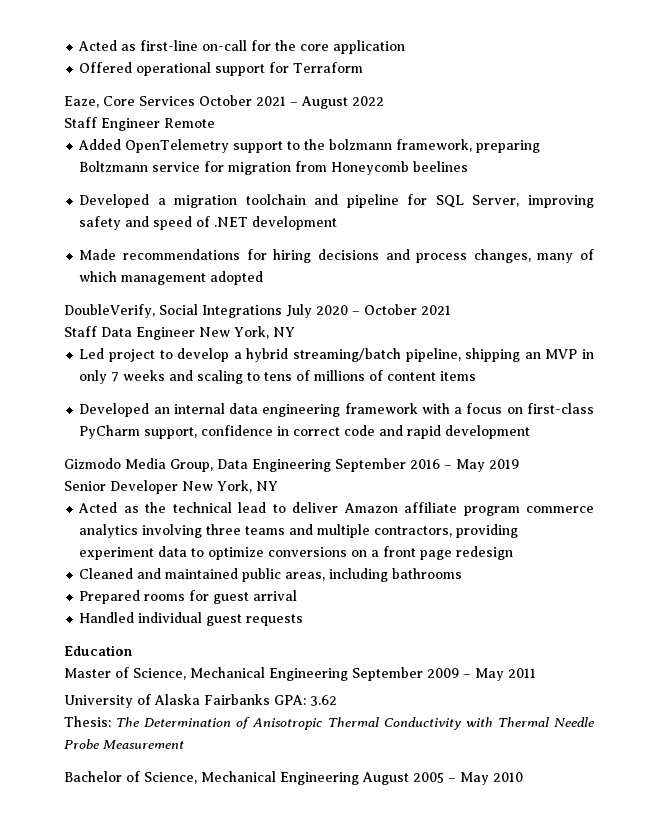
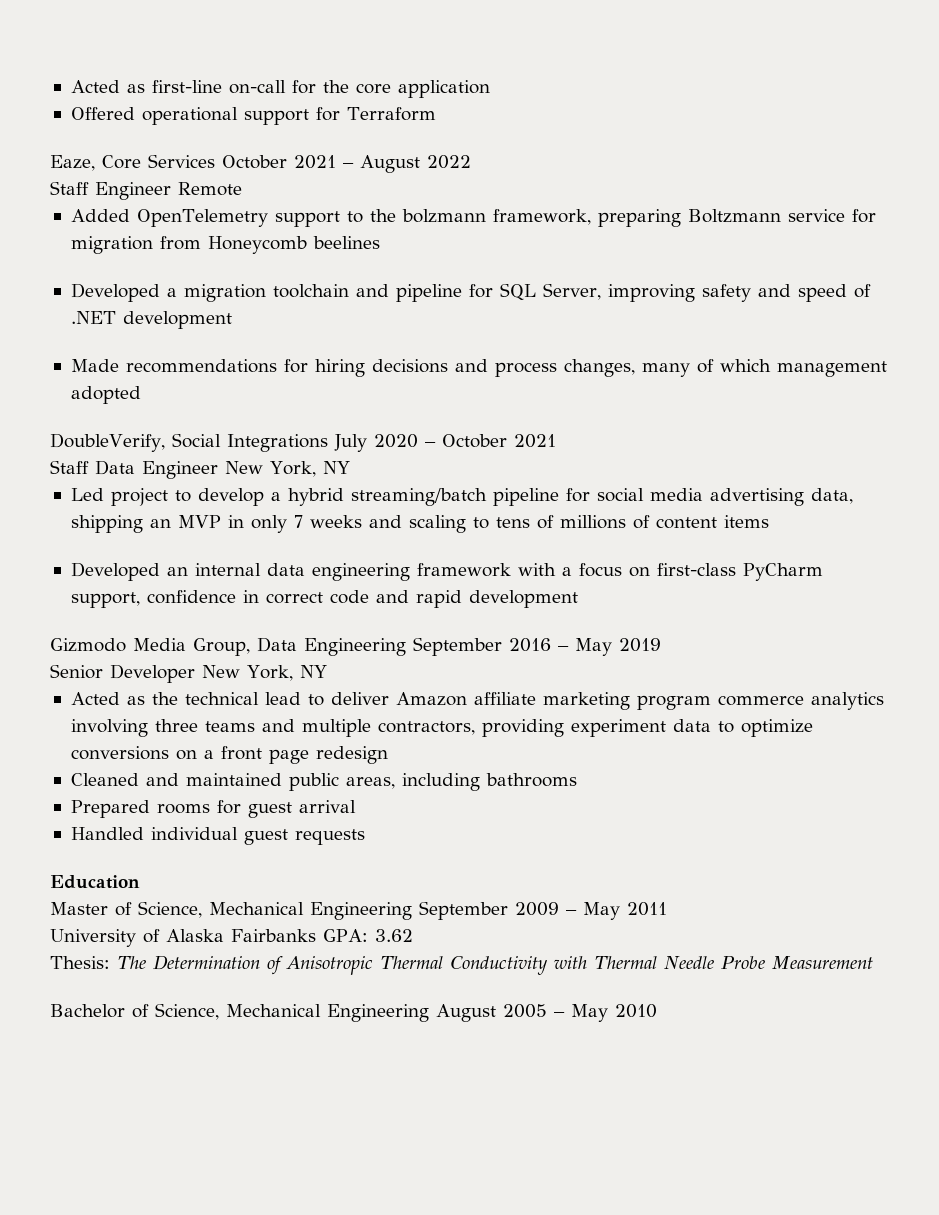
[405,348,461,362] pipeline, -> [492,488,853,506] pipeline for social media advertising data,
(458, 507) none -> [542,692,630,710] marketing

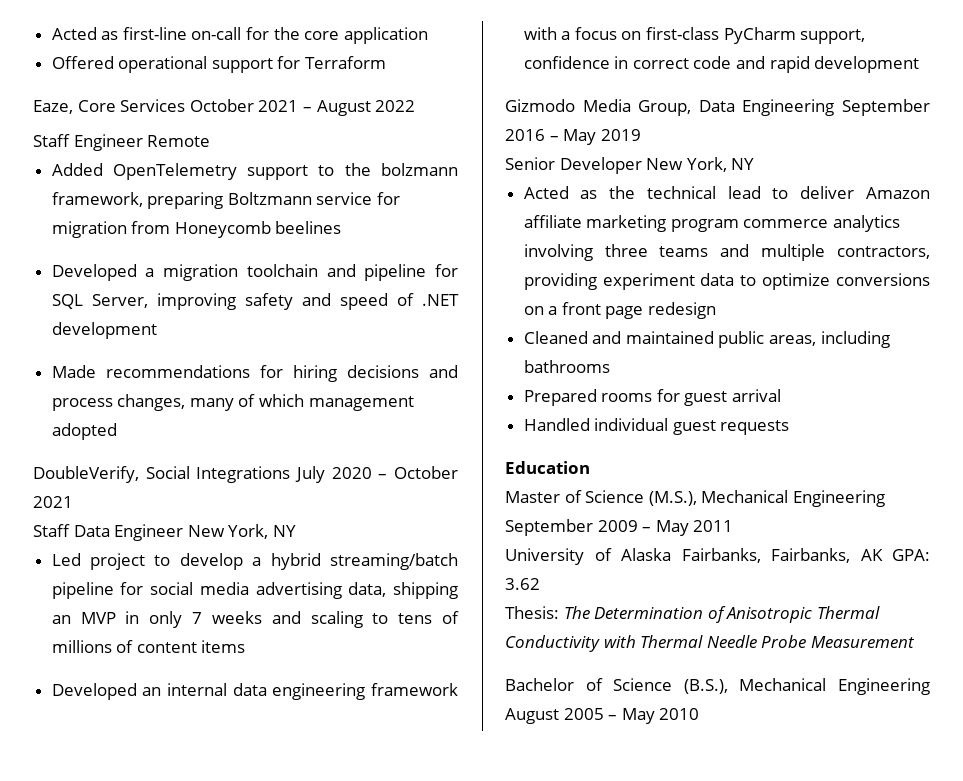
[138,901,202,918] Science, -> [585,490,697,506] Science (M.S.),
[231,929,316,942] Fairbanks -> [681,548,883,563] Fairbanks, Fairbanks, AK
[155,1003,219,1020] Science, -> [613,678,728,694] Science (B.S.),

